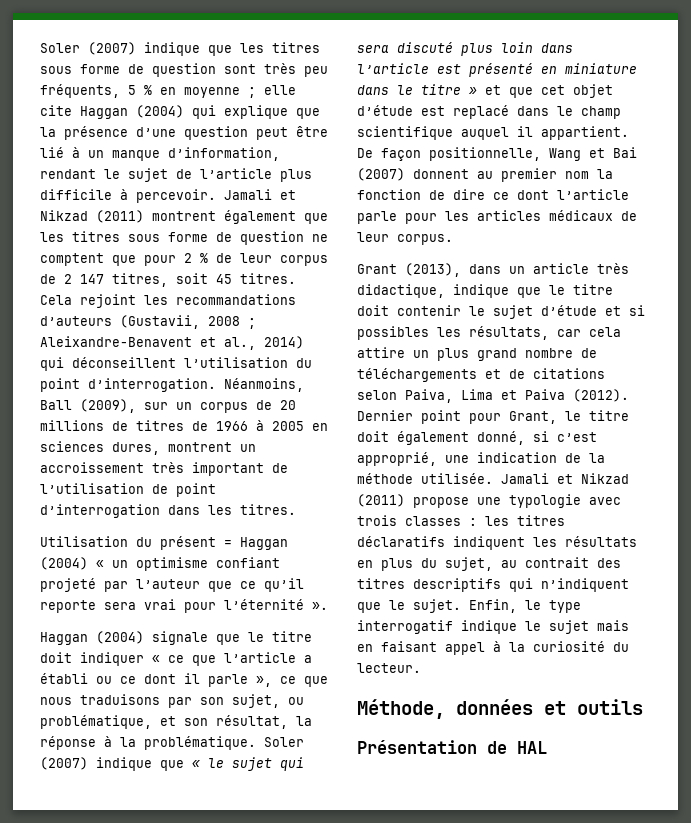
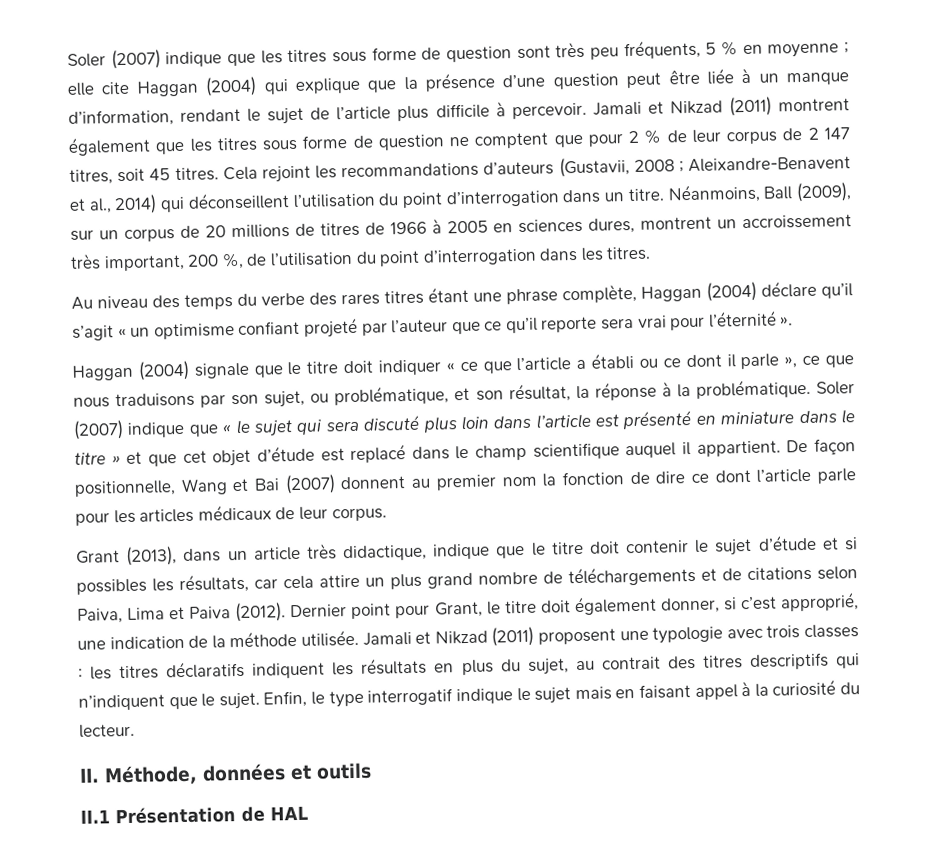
[40,147,64,158] lié -> [706,68,734,85] liée
[88,378,216,392] d’interrogation. -> [445,188,664,208] d’interrogation dans un titre.
[192,462,264,476] important -> [103,252,244,272] important, 200 %,
[152,484,168,494] de -> [355,251,377,264] du
[40,536,288,550] [40,557,88,570] Utilisation du présent = Haggan (2004) -> [71,280,853,310] [72,325,114,341] Au niveau des temps du verbe des rares titres étant une phrase complète, Haggan (2004) déclare qu’il s’agit
[477,431,525,445] donné, -> [660,597,720,614] donner,
[413,497,469,508] propose -> [538,628,617,645] proposent
(421, 668) none -> [79,768,100,783] II.
(643, 707) none -> [80,809,110,824] II.1

